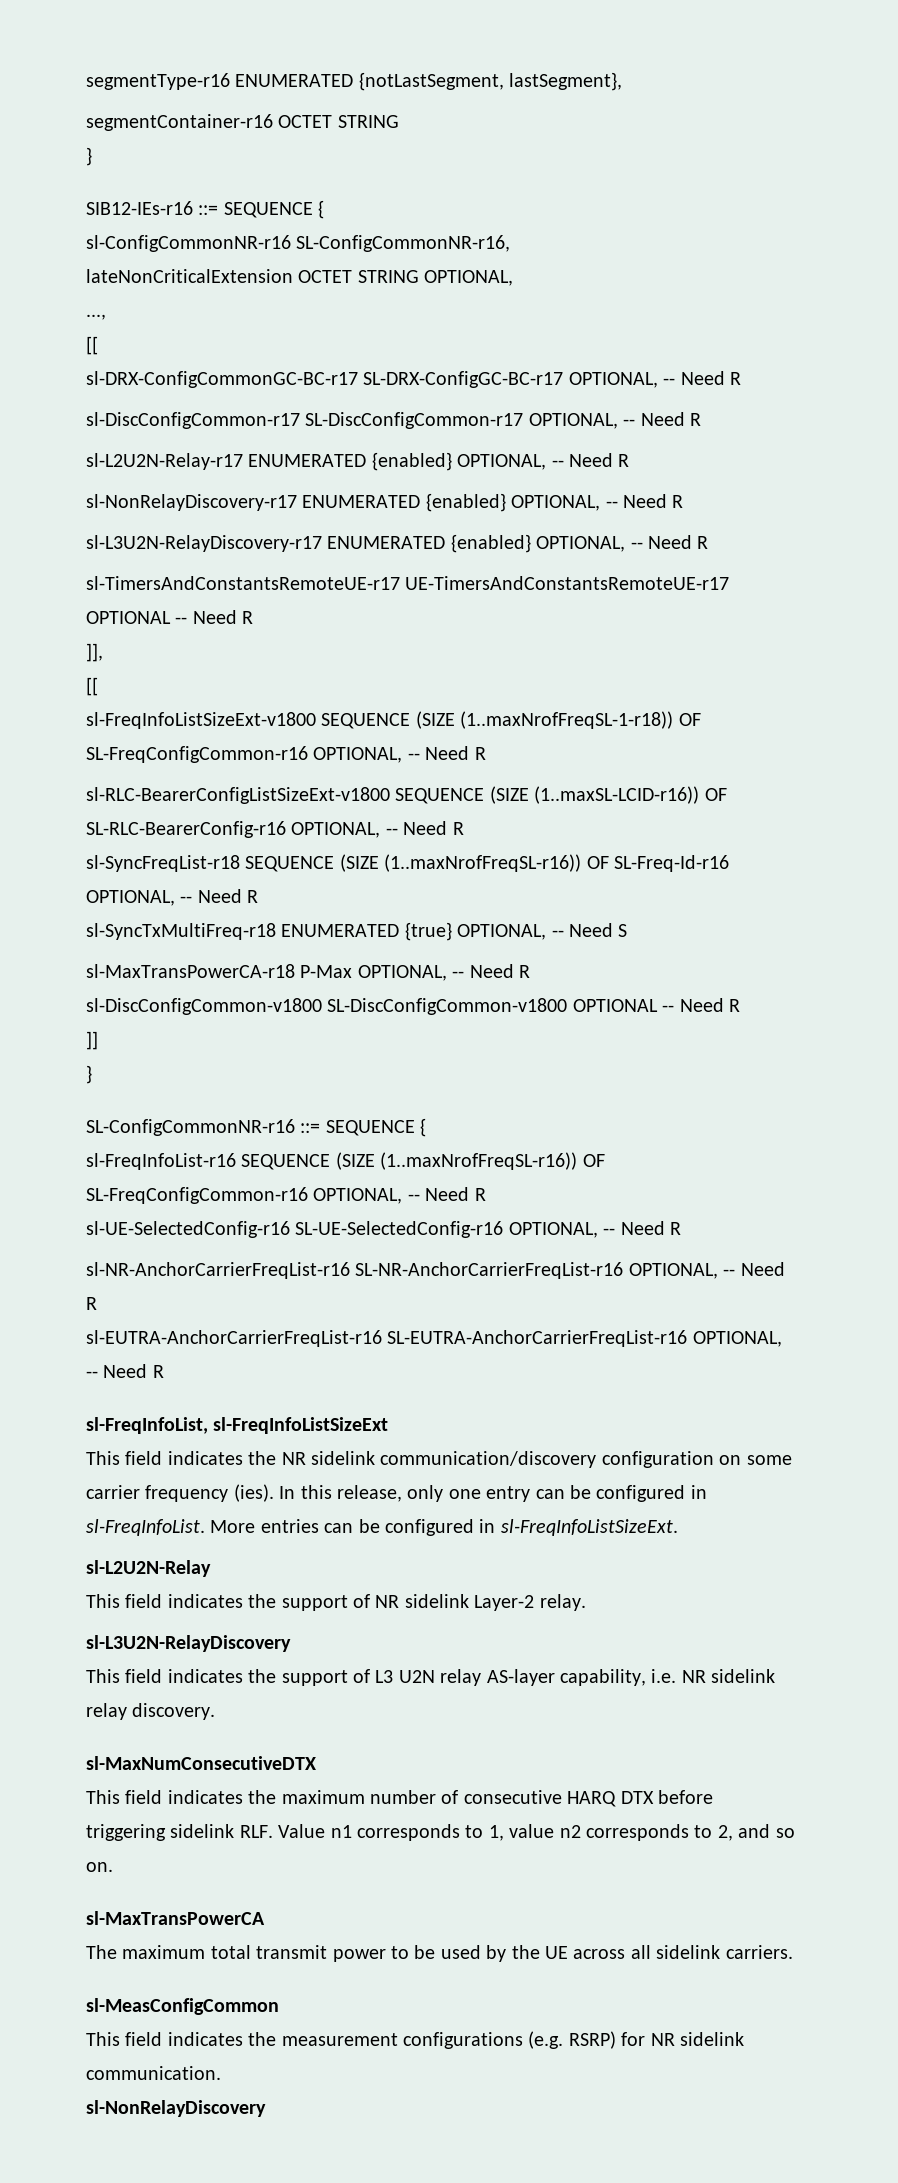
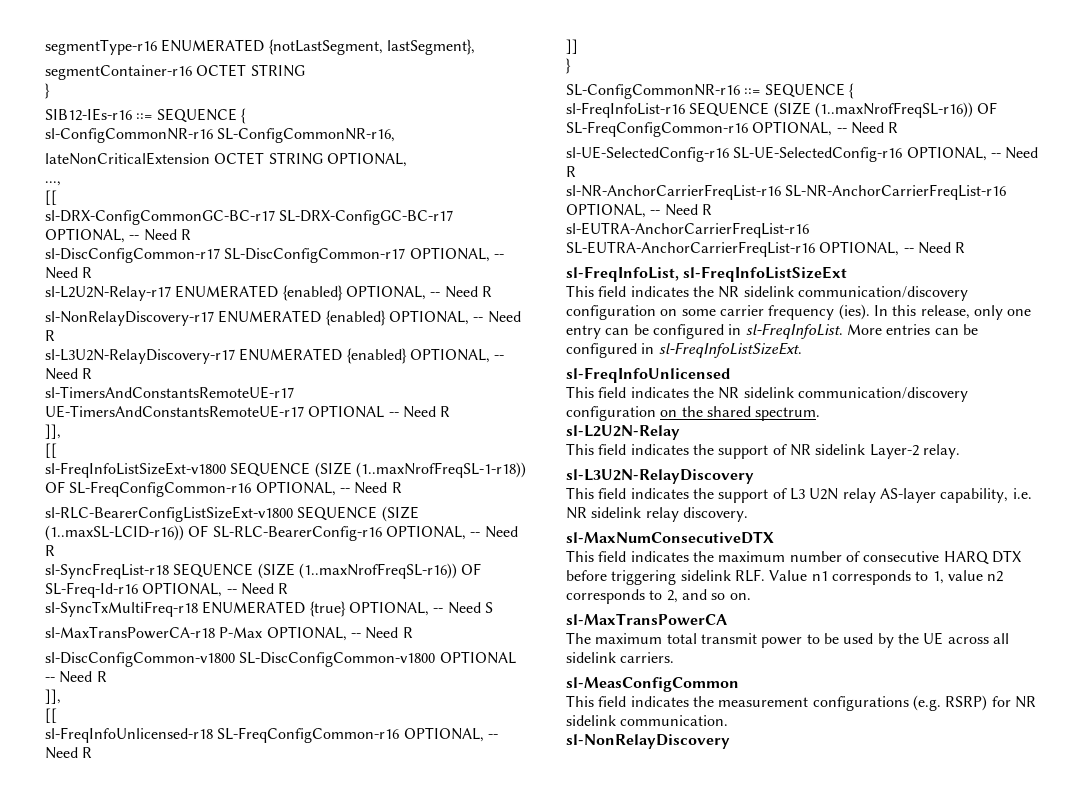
(740, 1005) none -> [45,689,61,704] [45,708,57,723] [45,727,498,743] [45,747,93,759] // ]], // [[ // sl-FreqInfoUnlicensed-r18 SL-FreqConfigCommon-r16 OPTIONAL, -- Need R
(678, 1527) none -> [566,367,730,383] [566,386,968,402] [566,406,821,421] // sl-FreqInfoUnlicensed // This field indicates the NR sidelink communication/discovery configuration on the shared spectrum.

